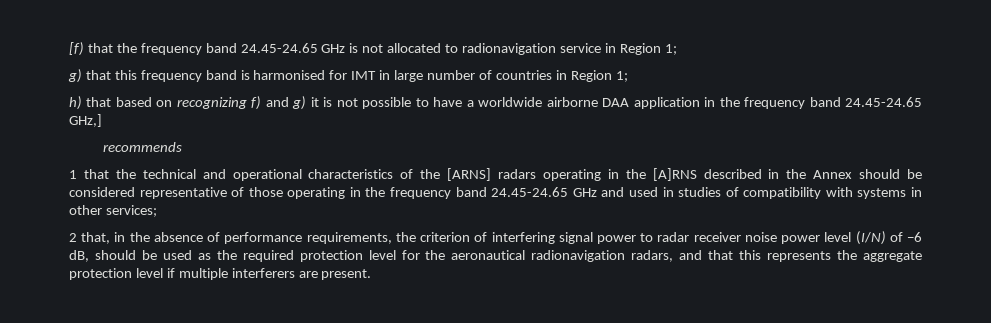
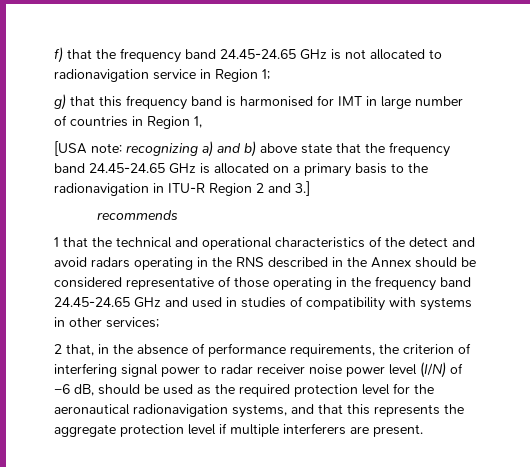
[69,42,84,56] [f) -> [54,47,63,63] f)
[615,71,628,82] [69,96,922,110] [69,114,102,127] 1; // h) that based on recognizing f) and g) it is not possible to have a worldwide airborne DAA application in the frequency band 24.45-24.65 GHz,] -> [194,116,202,128] [54,141,450,157] [54,163,428,177] [54,181,310,196] 1, // [USA note: recognizing a) and b) above state that the frequency band 24.45-24.65 GHz is allocated on a primary basis to the radionavigation in ITU-R Region 2 and 3.]
[447,168,492,181] [ARNS] -> [409,237,475,247] [54,257,87,267] detect and avoid
[652,168,697,181] [A]RNS -> [236,257,264,267] RNS
[631,250,674,262] radars, -> [232,404,287,418] systems,

